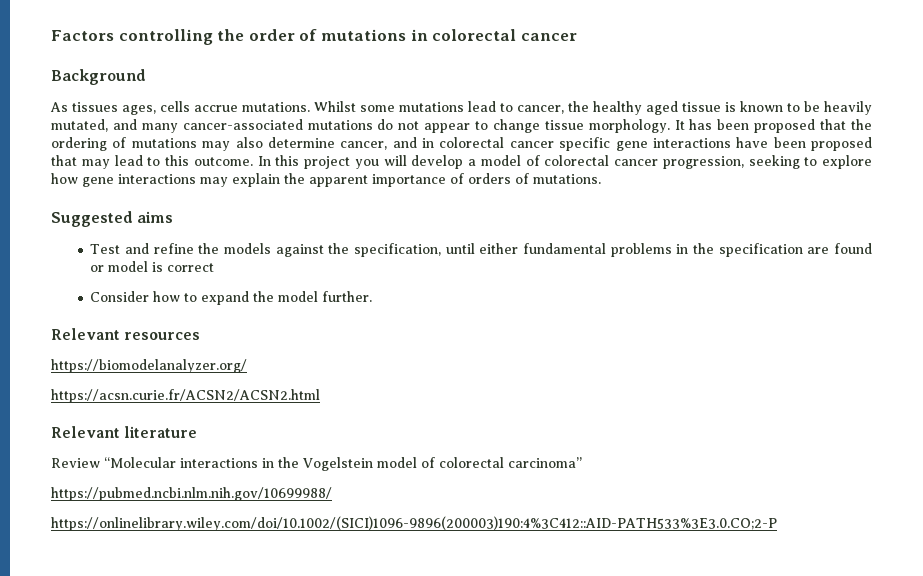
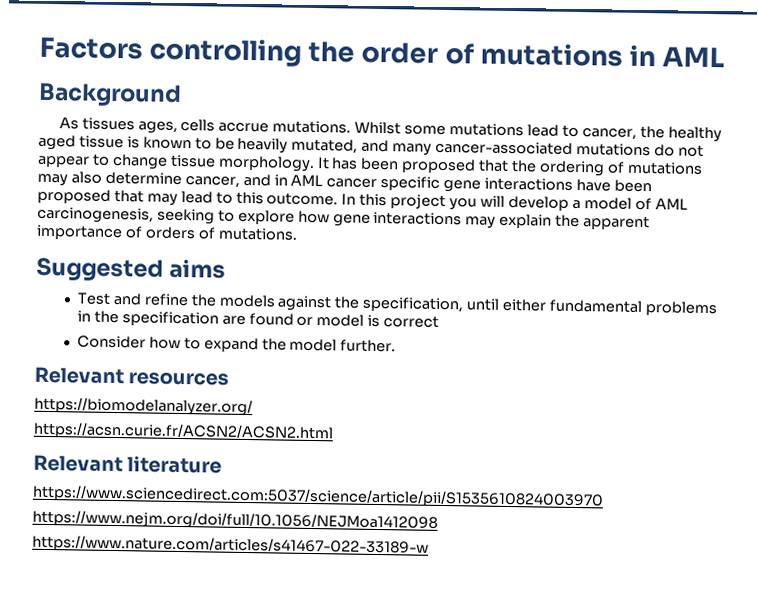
[432,29,577,41] colorectal cancer -> [662,46,726,68] AML
[439,137,505,148] colorectal -> [290,174,324,187] AML
[544,155,744,169] colorectal cancer progression, -> [654,198,688,210] [37,206,154,224] AML carcinogenesis,
[51,457,582,471] [51,487,332,501] [51,516,777,531] Review “Molecular interactions in the Vogelstein model of colorectal carcinoma” // https://pubmed.ncbi.nlm.nih.gov/10699988/ // https://onlinelibrary.wiley.com/doi/10.1002/(SICI)1096-9896(200003)190:4%3C412::AID-PATH533%3E3.0.CO;2-P -> [32,484,604,509] [32,509,438,532] [32,534,429,556] https://www.sciencedirect.com:5037/science/article/pii/S1535610824003970 // https://www.nejm.org/doi/full/10.1056/NEJMoa1412098 // https://www.nature.com/articles/s41467-022-33189-w

